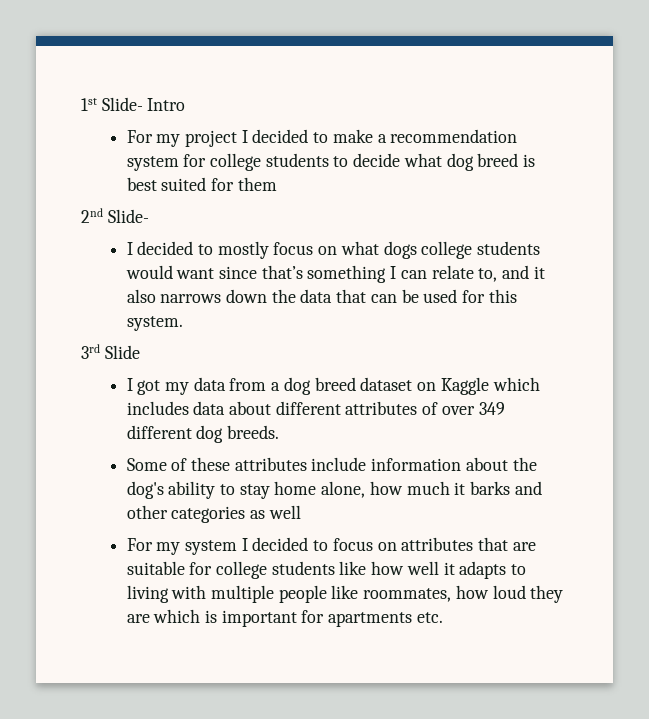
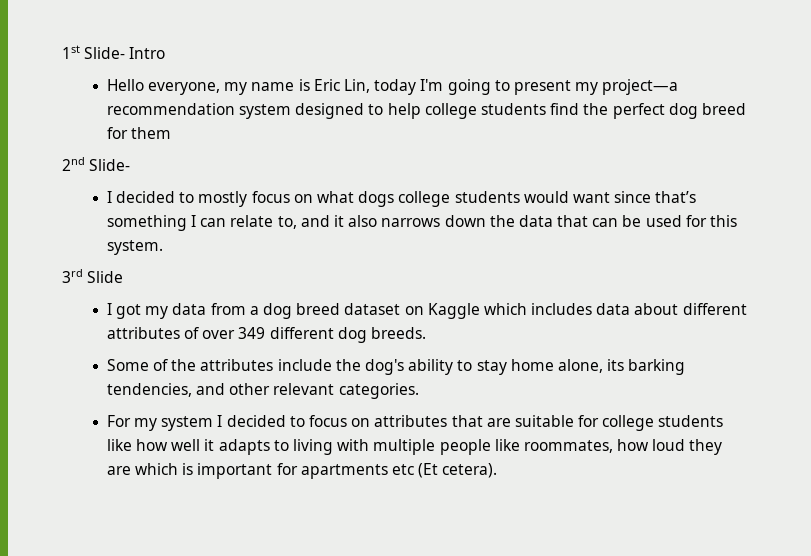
[126,129,518,147] [126,153,536,171] [126,177,207,191] For my project I decided to make a recommendation system for college students to decide what dog breed is best suited -> [106,79,679,95] [106,103,746,119] Hello everyone, my name is Eric Lin, today I'm going to present my project—a recommendation system designed to help college students find the perfect dog breed
[190,457,230,471] these -> [171,359,197,371] the
[371,457,508,471] information about -> (332, 365) none
[369,481,542,495] [126,505,301,523] how much it barks and other categories as well -> [607,359,686,375] [106,383,419,399] its barking tendencies, and other relevant categories.
[416,612,443,623] etc. -> [391,463,498,478] etc (Et cetera).

